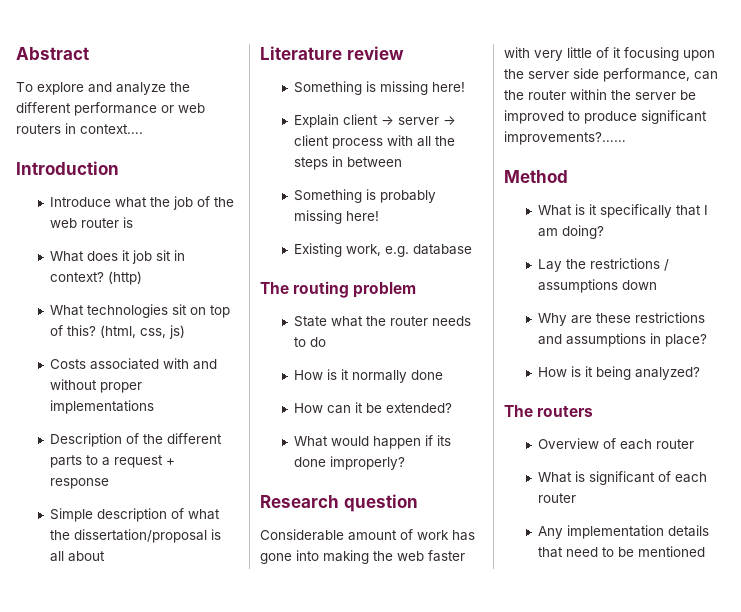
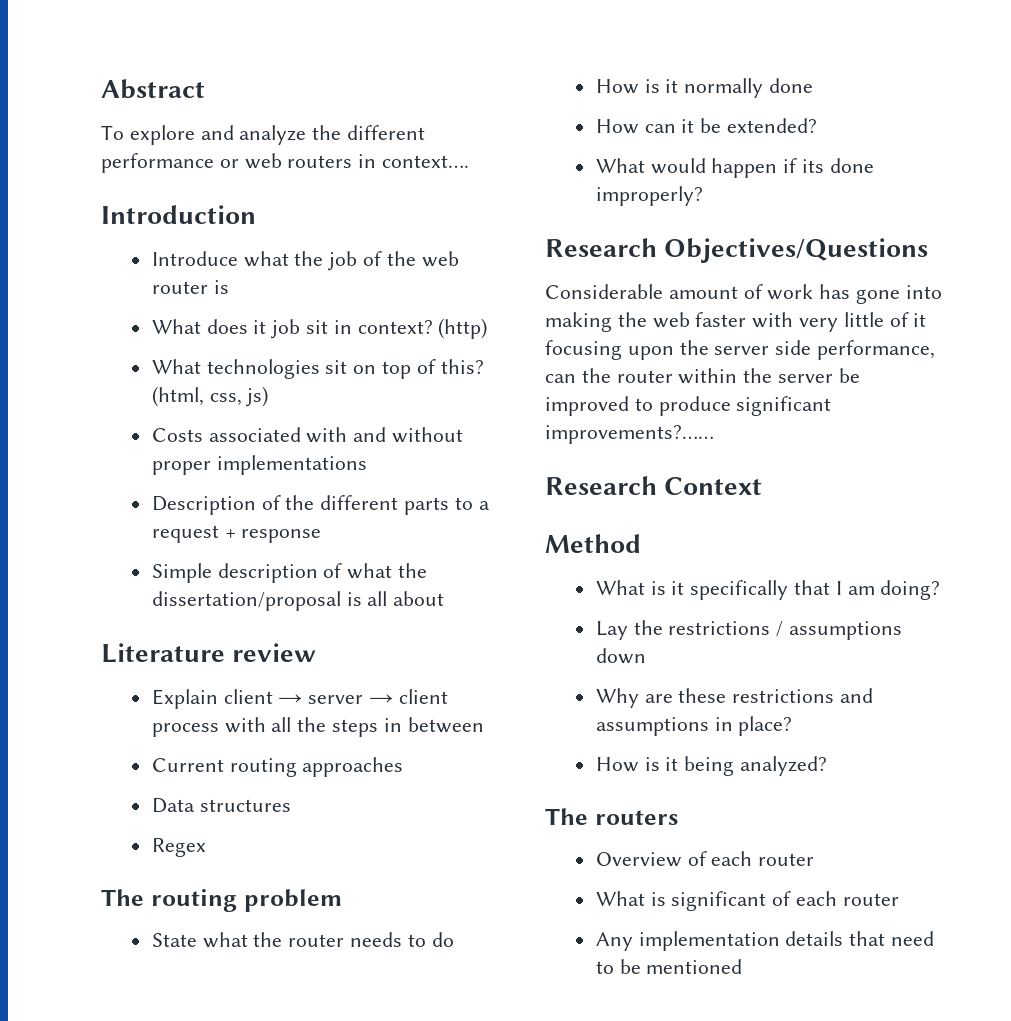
[294,81,466,95] // Something is missing here! -> (317, 652) none
[294,189,437,203] [294,210,380,224] [294,243,473,257] Something is probably missing here! // Existing work, e.g. database -> [151,757,404,777] [151,798,291,813] [151,838,206,857] Current routing approaches // Data structures // Regex
[343,494,418,512] question -> [664,238,929,263] Objectives/Questions
(626, 138) none -> [545,476,763,495] // Research Context

